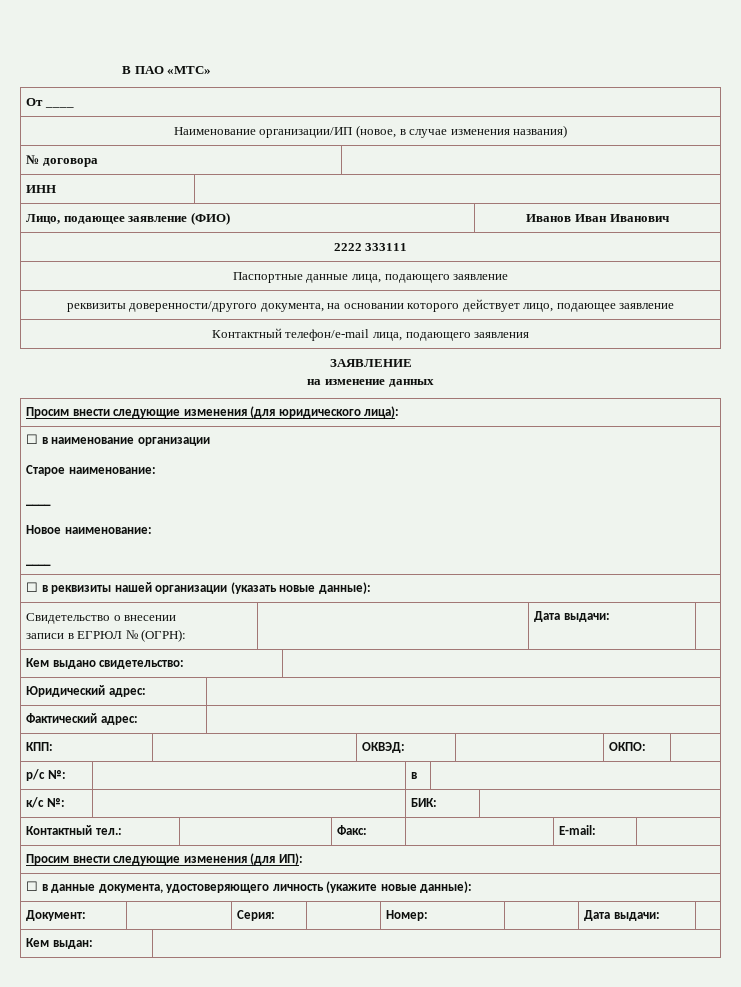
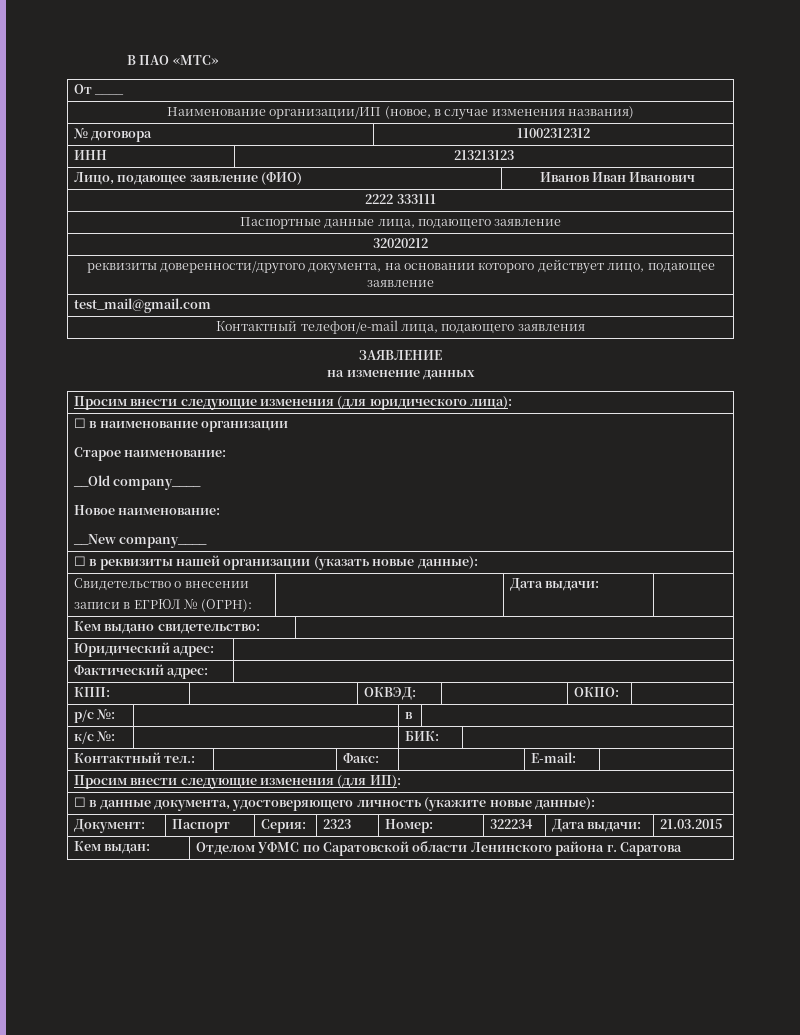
(98, 162) none -> [517,128,590,138] 11002312312
(57, 189) none -> [454,150,514,160] 213213123
(509, 277) none -> [373,238,428,248] // 32020212
(675, 306) none -> [73,298,211,313] // test_mail@gmail.com
[26,504,52,506] ____ -> [72,475,202,490] __Old company____
[26,564,52,566] ____ -> [72,534,208,548] __New company____
(87, 915) none -> [171,819,230,833] Паспорт
(276, 915) none -> [322,819,351,829] 2323
[584,910,660,921] | Дата выдачи: | -> [489,819,533,829] [551,819,642,832] [659,819,722,829] 322234 | Дата выдачи: | 21.03.2015
(93, 944) none -> [195,840,682,856] Отделом УФМС по Саратовской области Ленинского района г. Саратова

